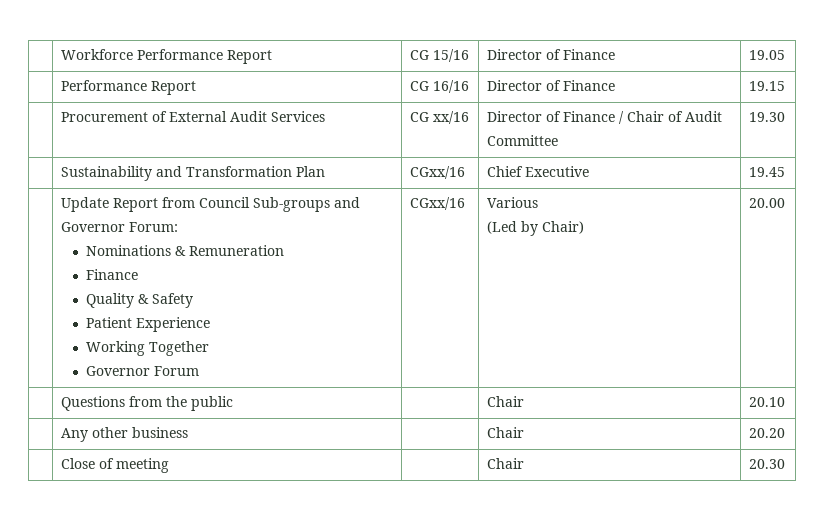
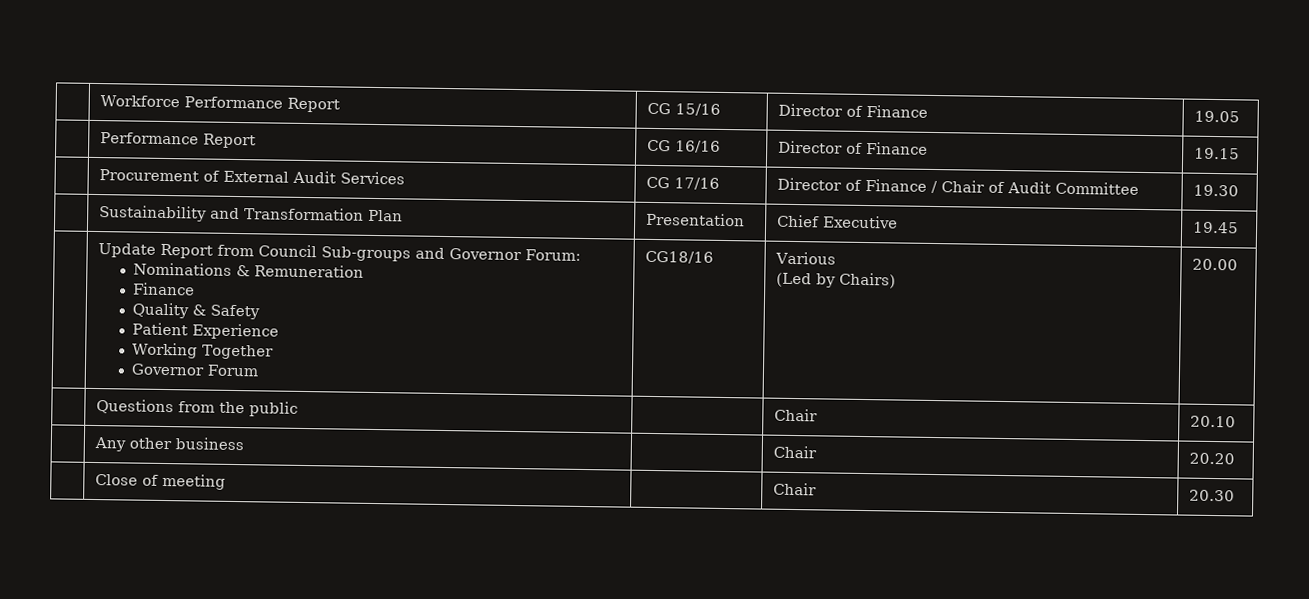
[432,111,469,124] xx/16 -> [673,177,720,190] 17/16
[409,166,465,179] CGxx/16 -> [645,212,745,227] Presentation
[409,197,465,210] CGxx/16 -> [644,250,714,264] CG18/16
[541,221,584,234] Chair) -> [838,272,896,289] Chairs)

